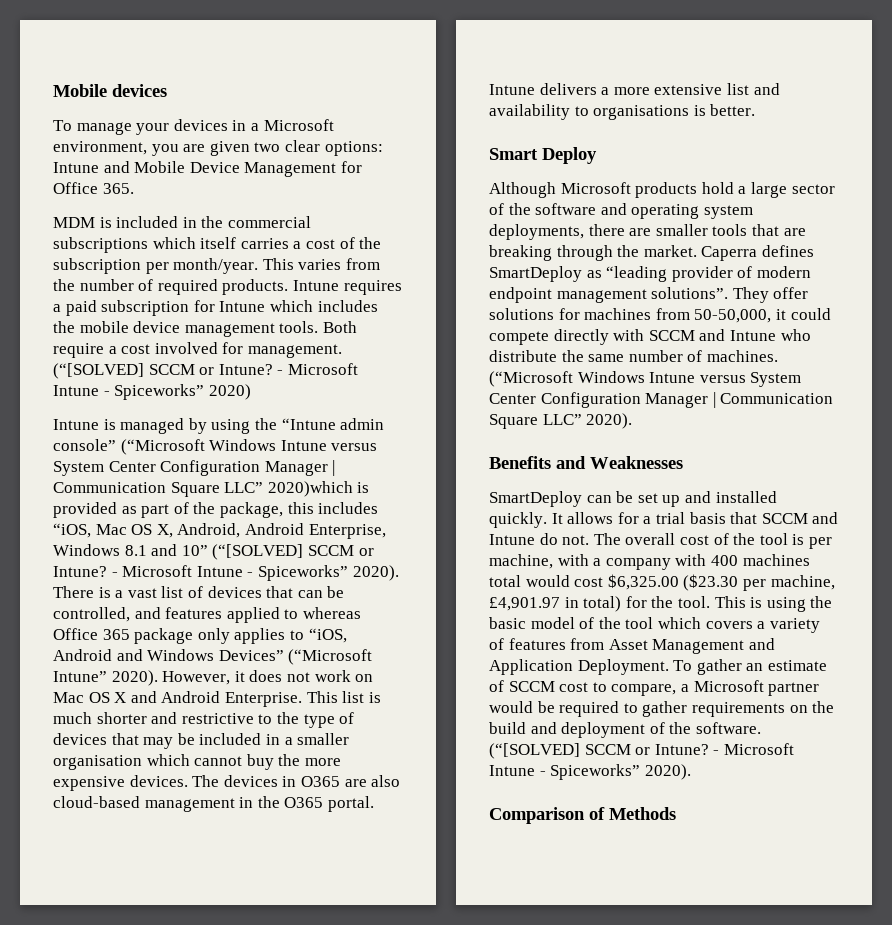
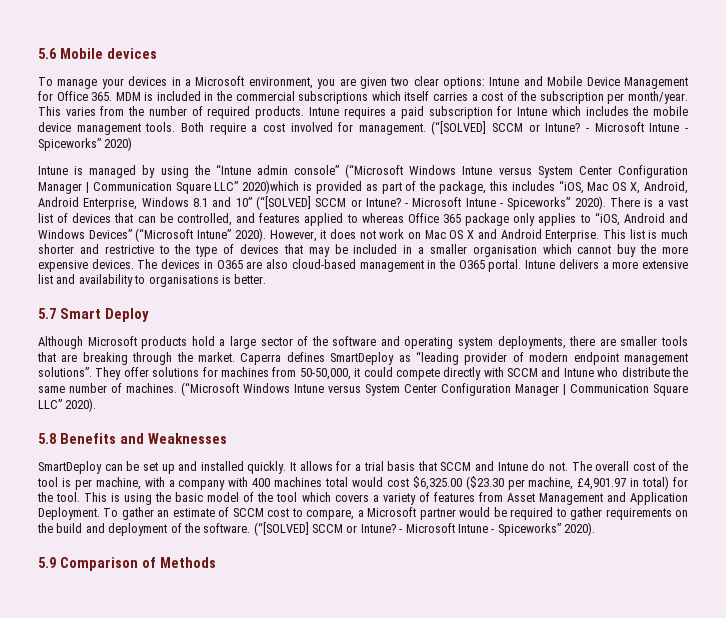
(53, 90) none -> [38,48,57,59] 5.6
(134, 188) // -> (113, 96) none
(756, 110) none -> [38,308,56,319] 5.7
(633, 421) none -> [38,433,56,444] 5.8
(691, 772) none -> [38,557,56,568] 5.9

